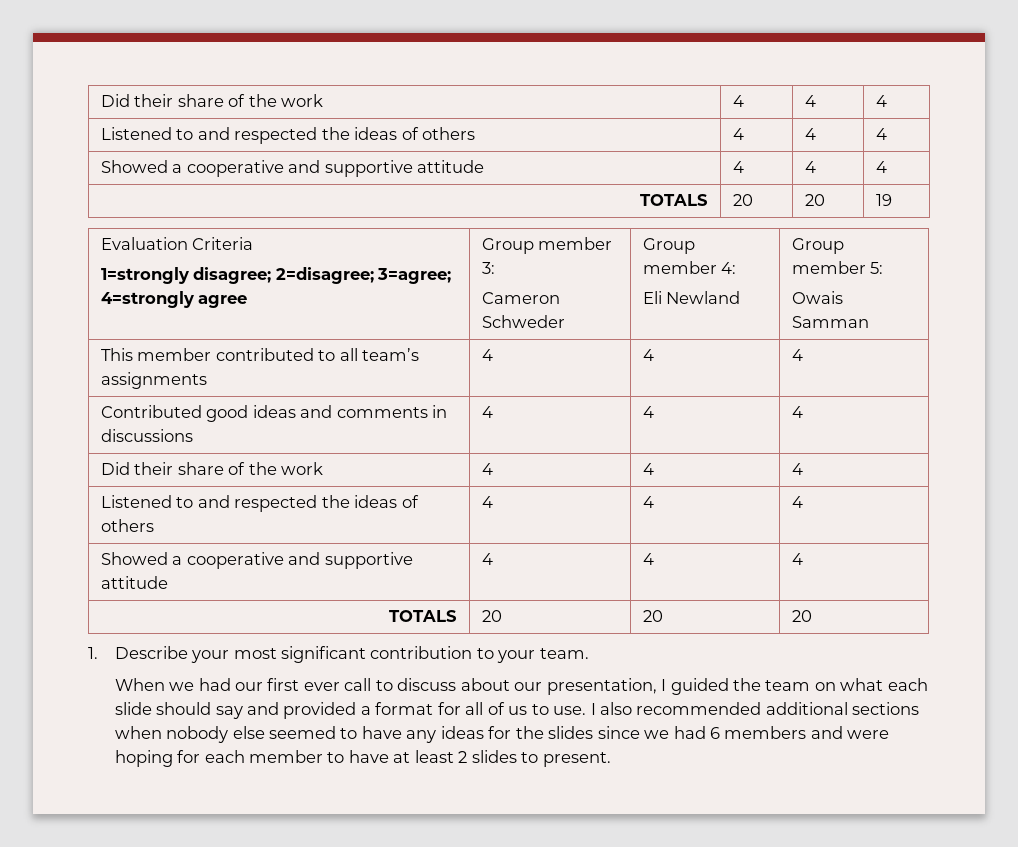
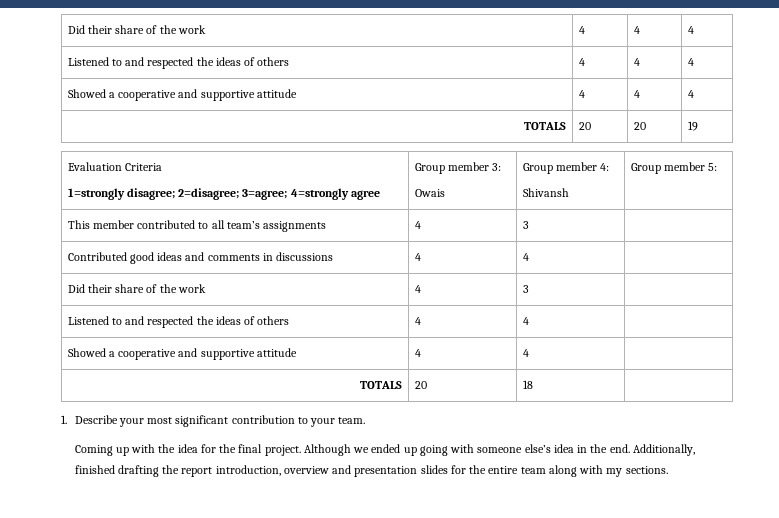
[482,292,561,304] [482,315,566,328] Cameron Schweder -> [414,189,445,197] Owais
[643,291,741,304] Eli Newland -> [522,188,569,197] Shivansh
[792,291,844,304] [792,316,870,328] // Owais Samman -> (718, 167) none
[643,349,655,361] [792,349,804,361] 4 | 4 -> [522,221,529,229] 3 |
[792,406,804,418] [101,462,324,475] [482,463,494,475] [643,463,655,475] [792,463,804,475] 4 // Did their share of the work | 4 | 4 | 4 -> [67,284,206,293] [414,285,421,293] [522,285,529,293] // Did their share of the work | 4 | 3 |
[792,496,804,508] [101,552,413,569] [101,576,169,589] [482,553,494,565] [643,553,655,565] [792,553,804,565] [388,610,457,622] [482,610,503,622] [643,610,664,622] [792,610,813,622] 4 // Showed a cooperative and supportive attitude | 4 | 4 | 4 // TOTALS | 20 | 20 | 20 -> [67,348,297,360] [414,349,421,357] [522,349,529,357] [360,381,403,389] [414,381,427,389] [522,380,533,389] // Showed a cooperative and supportive attitude | 4 | 4 | // TOTALS | 20 | 18 |
[114,678,928,695] [114,702,920,719] [114,726,890,743] [114,750,611,767] When we had our first ever call to discuss about our presentation, I guided the team on what each slide should say and provided a format for all of us to use. I also recommended additional sections when nobody else seemed to have any ideas for the slides since we had 6 members and were hoping for each member to have at least 2 slides to present. -> [74,444,695,456] [74,465,668,477] Coming up with the idea for the final project. Although we ended up going with someone else’s idea in the end. Additionally, finished drafting the report introduction, overview and presentation slides for the entire team along with my sections.

